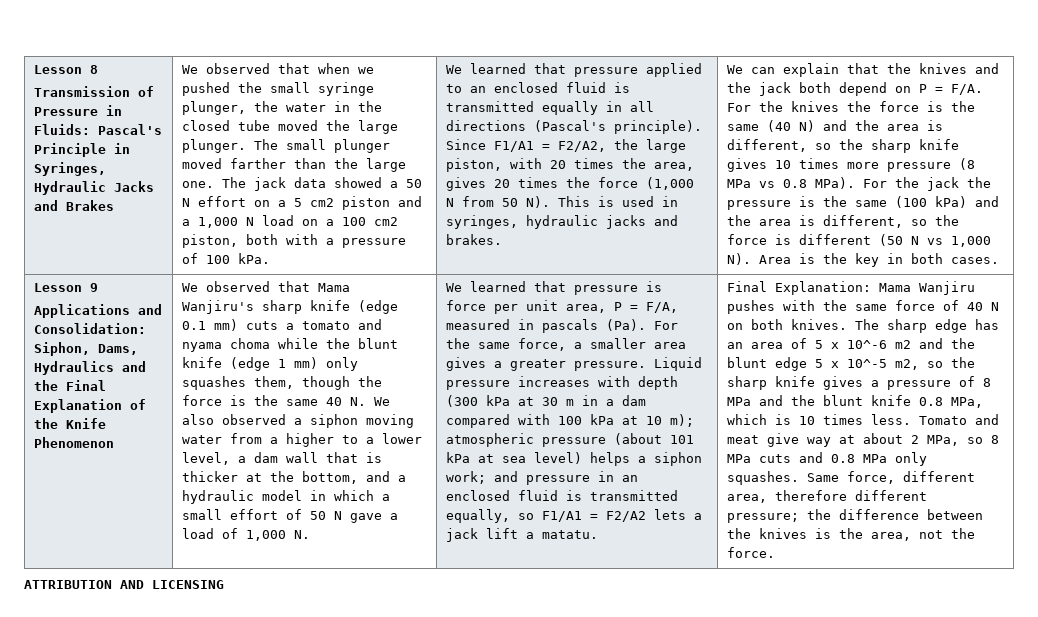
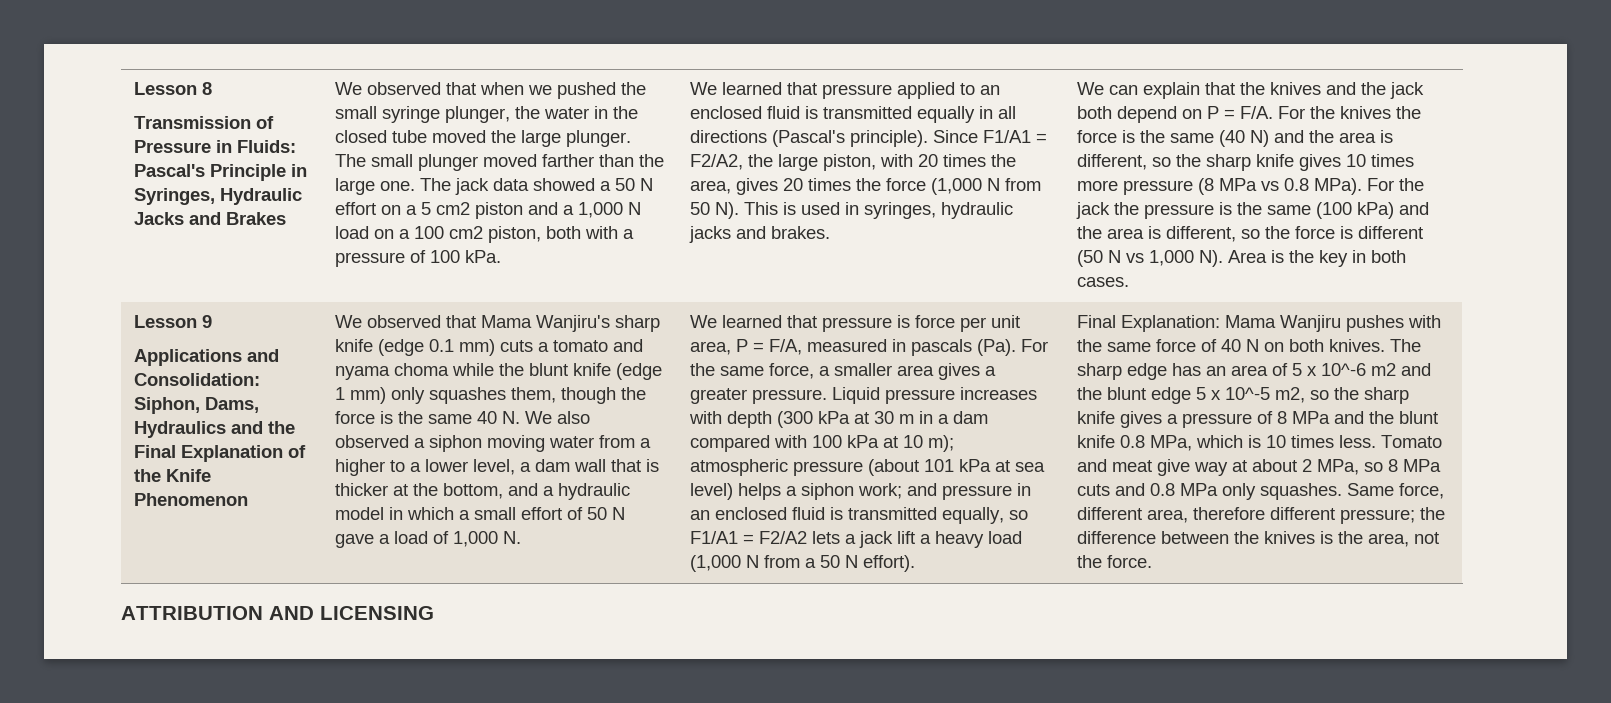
[541,530,598,539] matatu. -> [935,531,1023,548] [690,555,916,572] heavy load (1,000 N from a 50 N effort).

